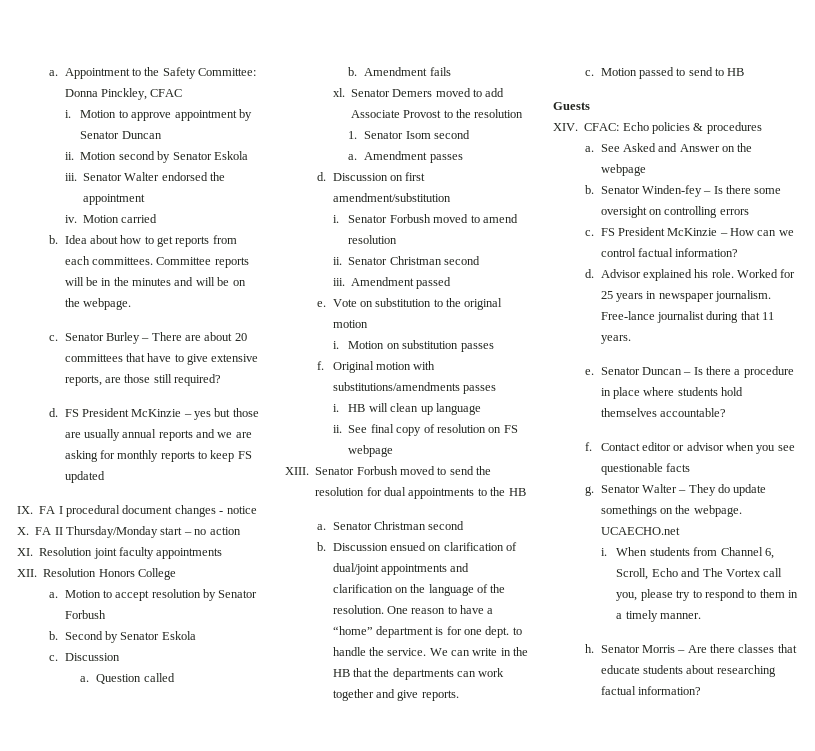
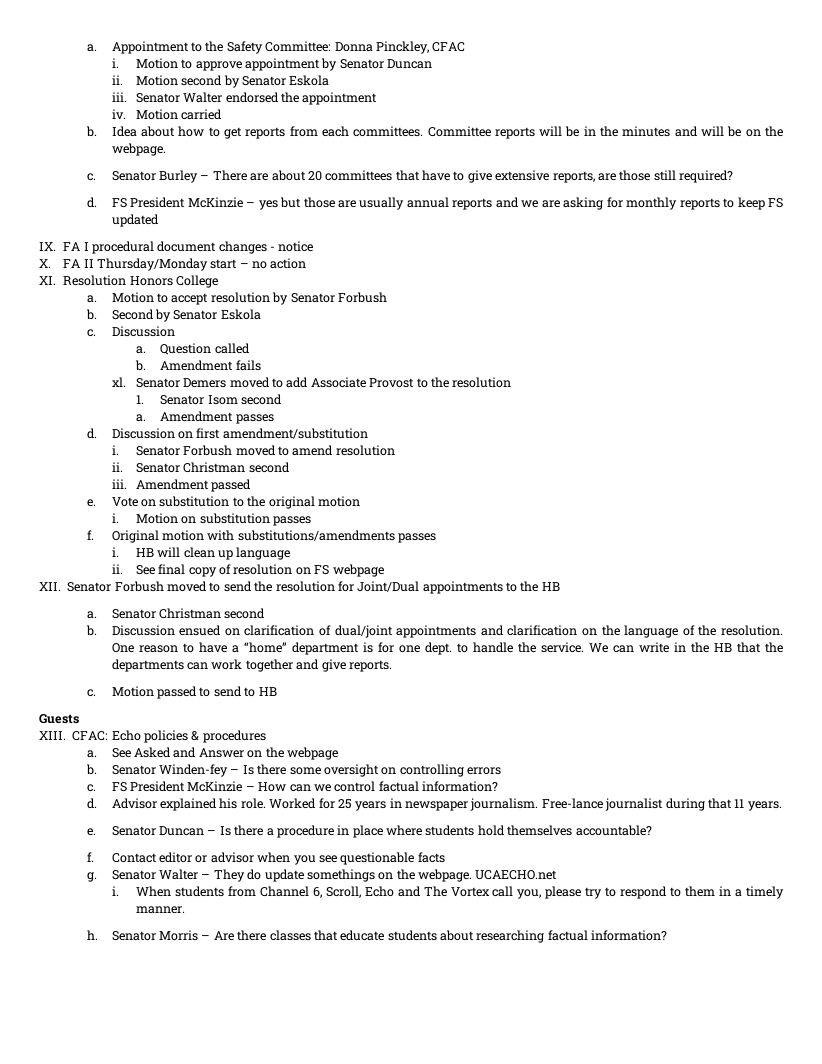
[93,547,223,559] [17,568,97,577] joint faculty appointments // XII. Resolution -> (127, 280) none
[285,467,309,475] XIII. -> [39,582,61,591] XII.
[384,487,406,496] dual -> [357,581,420,592] Joint/Dual
[553,123,578,131] XIV. -> [39,731,66,740] XIII.

